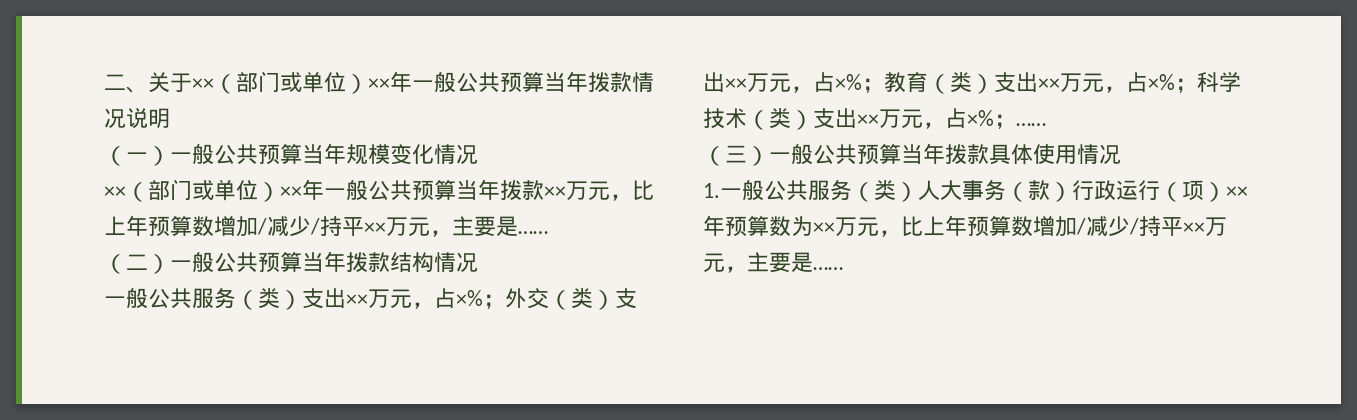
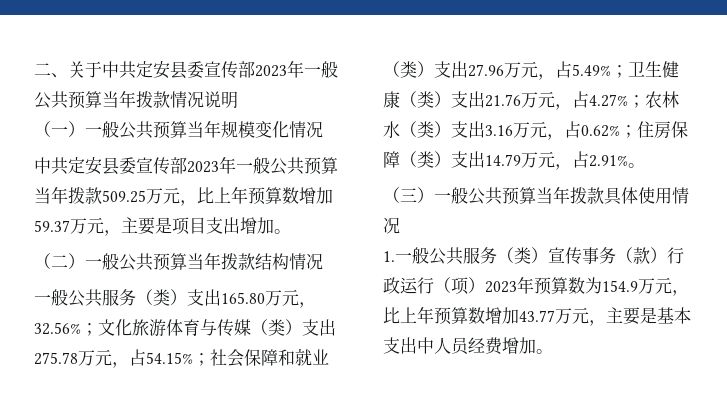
[192,71,390,94] ××（部门或单位）×× -> [102,61,287,79] 中共定安县委宣传部2023
[104,179,654,202] [104,215,548,237] ××（部门或单位）××年一般公共预算当年拨款××万元，比上年预算数增加/减少/持平××万元，主要是…… -> [34,156,338,175] [34,186,333,206] [34,217,291,236] 中共定安县委宣传部2023年一般公共预算当年拨款509.25万元，比上年预算数增加59.37万元，主要是项目支出增加。
[346,288,637,310] [703,72,1241,94] [703,108,1046,130] ××万元，占×%；外交（类）支出××万元，占×%；教育（类）支出××万元，占×%；科学技术（类）支出××万元，占×%；…… -> [221,289,316,308] [34,319,336,337] [34,348,329,368] [383,61,679,80] [383,91,679,110] [383,121,688,140] [383,151,645,170] 165.80万元，32.56%；文化旅游体育与传媒（类）支出275.78万元，占54.15%；社会保障和就业（类）支出27.96万元，占5.49%；卫生健康（类）支出21.76万元，占4.27%；农林水（类）支出3.16万元，占0.62%；住房保障（类）支出14.79万元，占2.91%。
[918,180,962,200] 人大 -> [548,247,582,265] 宣传
[1226,186,1248,198] ×× -> [485,281,517,293] 2023
[813,215,1227,237] [703,252,843,273] ××万元，比上年预算数增加/减少/持平××万元，主要是…… -> [602,277,689,296] [383,306,691,326] [383,337,553,355] 154.9万元，比上年预算数增加43.77万元，主要是基本支出中人员经费增加。

